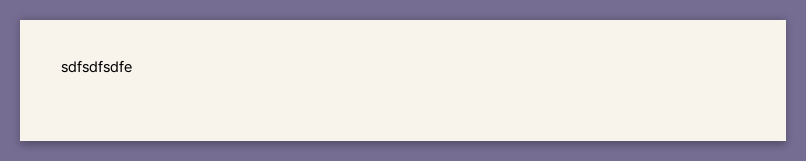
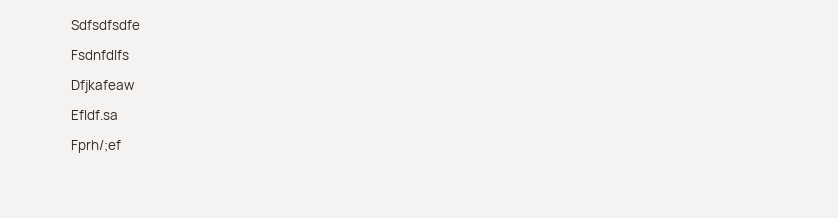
[61,60,132,73] sdfsdfsdfe -> [71,20,140,30] [71,50,129,60] [71,80,135,93] [71,110,118,120] [71,140,121,153] Sdfsdfsdfe // Fsdnfdlfs // Dfjkafeaw // Efldf.sa // Fprh/;ef

